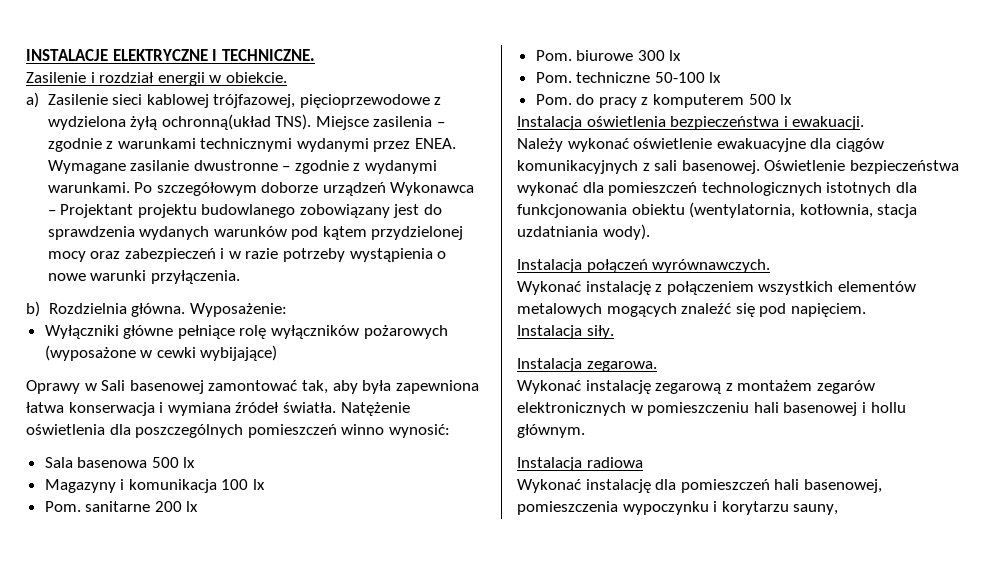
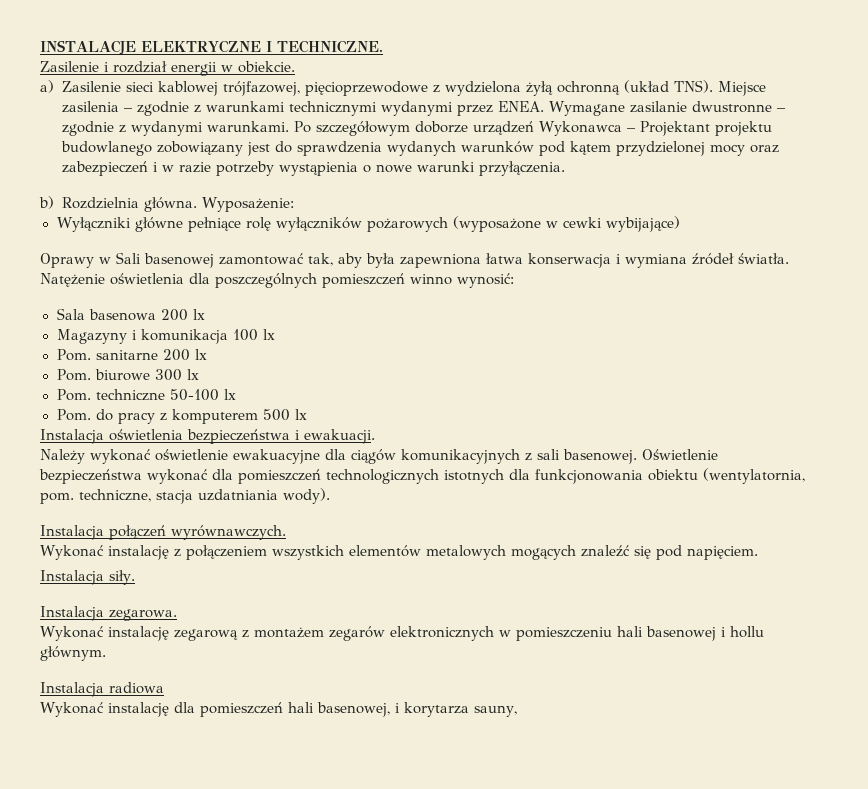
[161,114,271,130] ochronną(układ -> [557,80,670,95] ochronną (układ
[151,457,179,468] 500 -> [160,309,188,321] 200
[799,204,873,218] kotłownia, -> [40,489,151,504] pom. techniczne,
[517,501,789,515] pomieszczenia wypoczynku i korytarzu -> [395,702,469,717] i korytarza

